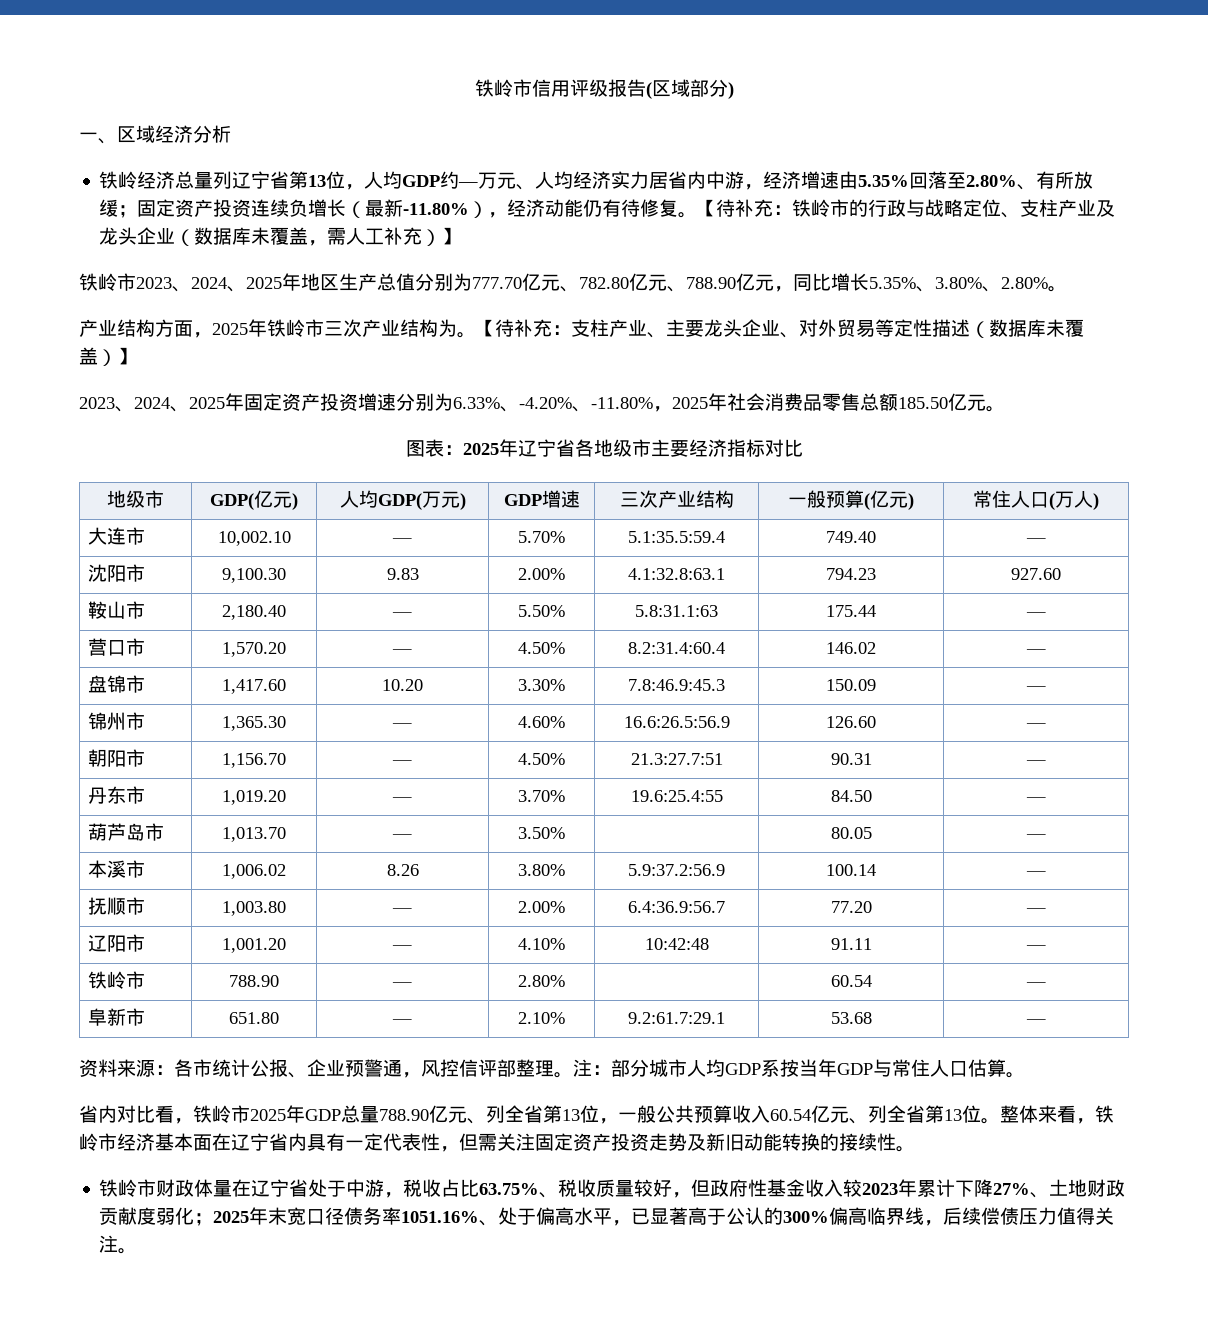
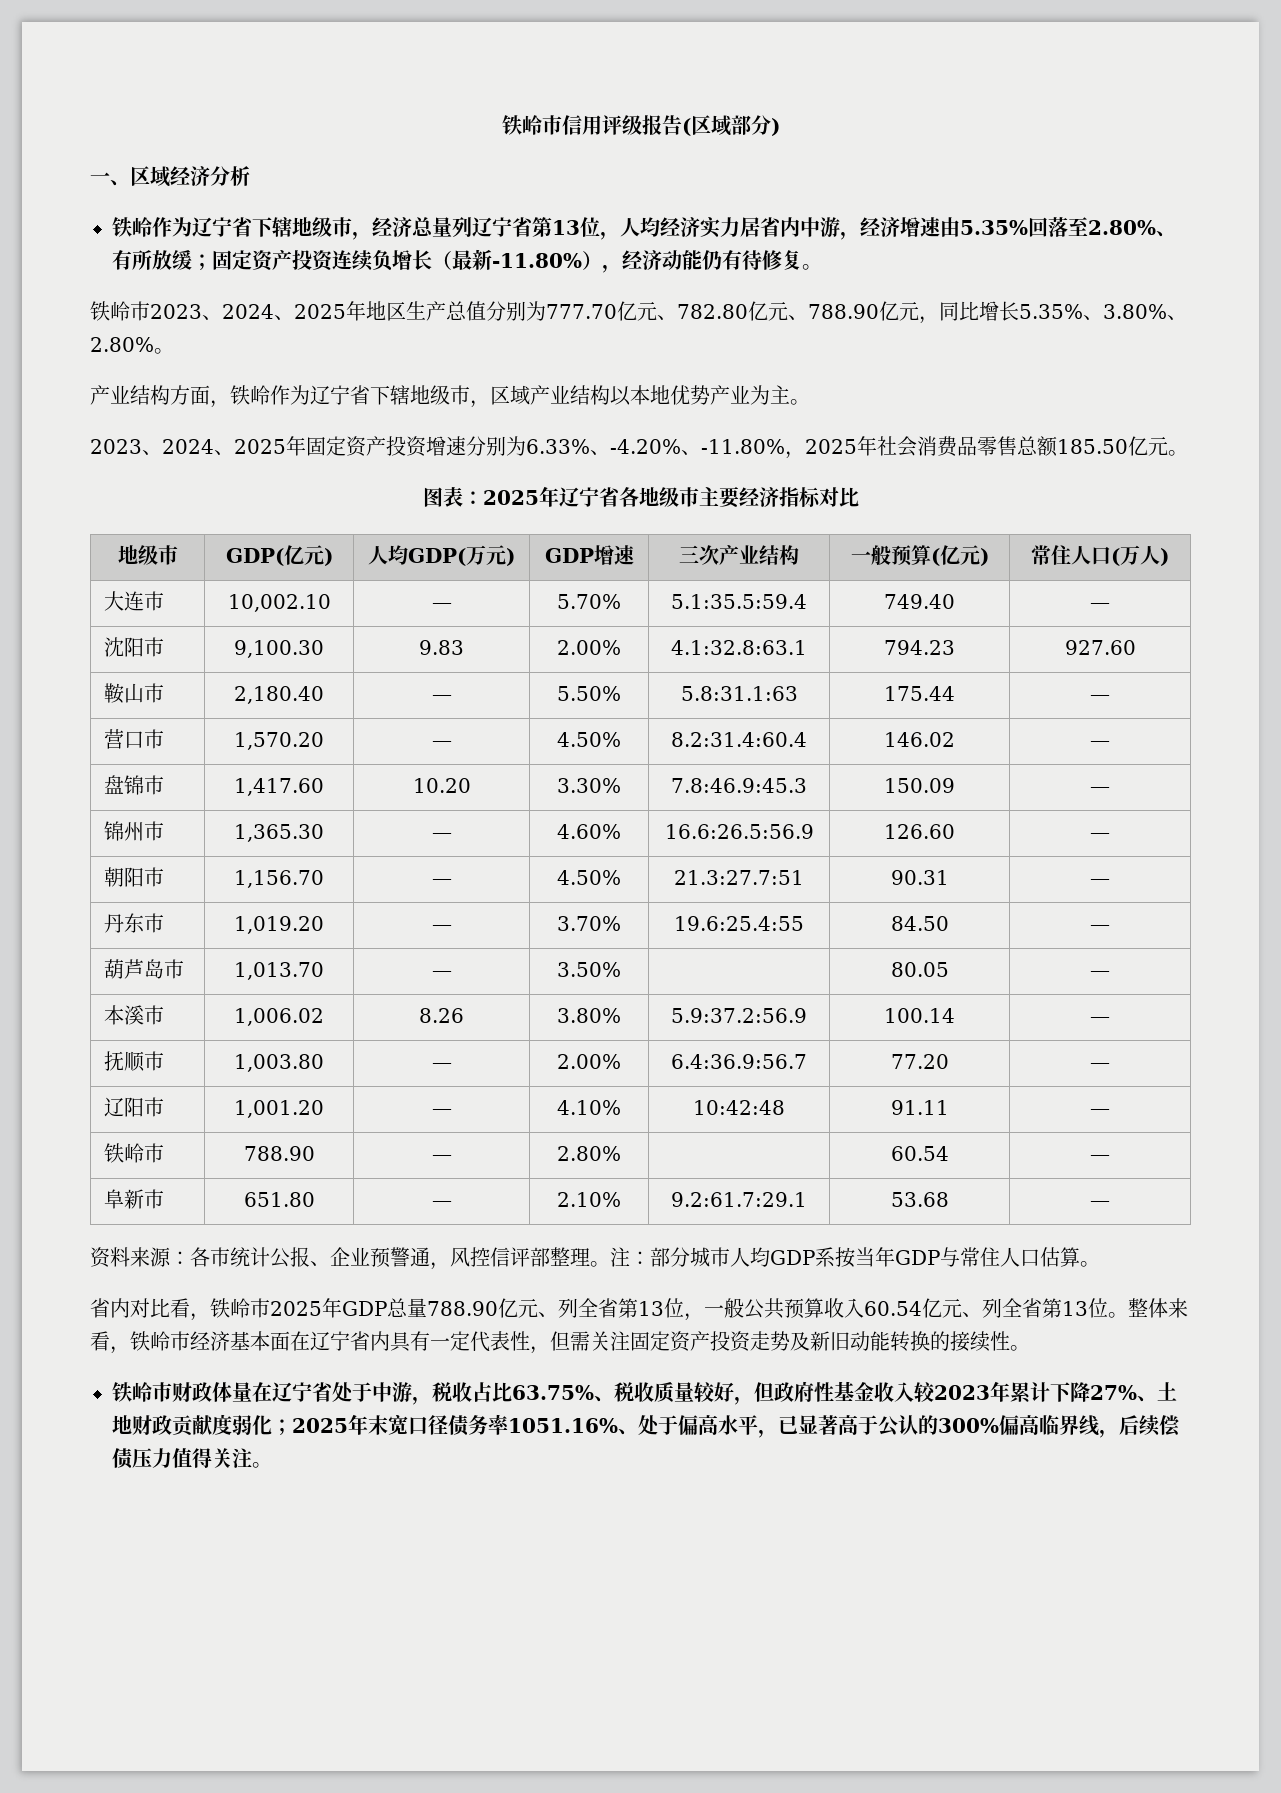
(138, 180) none -> [152,217,372,240] 作为辽宁省下辖地级市，
[402,171,574,190] GDP约—万元、人均 -> (660, 227) none
[697,199,1116,218] [99,227,461,246] 【待补充：铁岭市的行政与战略定位、支柱产业及龙头企业（数据库未覆盖，需人工补充）】 -> (822, 267) none
[212,319,1084,338] [79,347,136,366] 2025年铁岭市三次产业结构为。【待补充：支柱产业、主要龙头企业、对外贸易等定性描述（数据库未覆盖）】 -> [230,385,810,408] 铁岭作为辽宁省下辖地级市，区域产业结构以本地优势产业为主。

